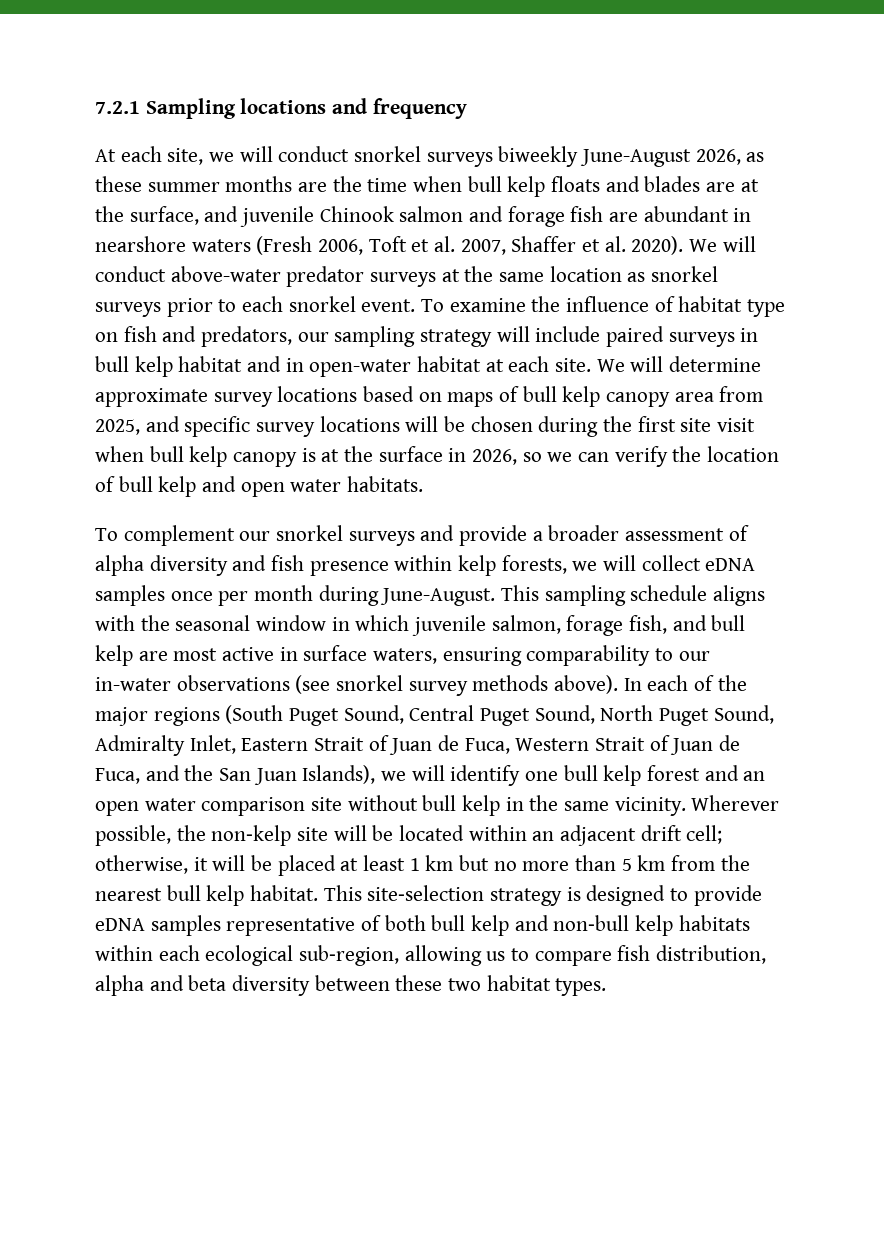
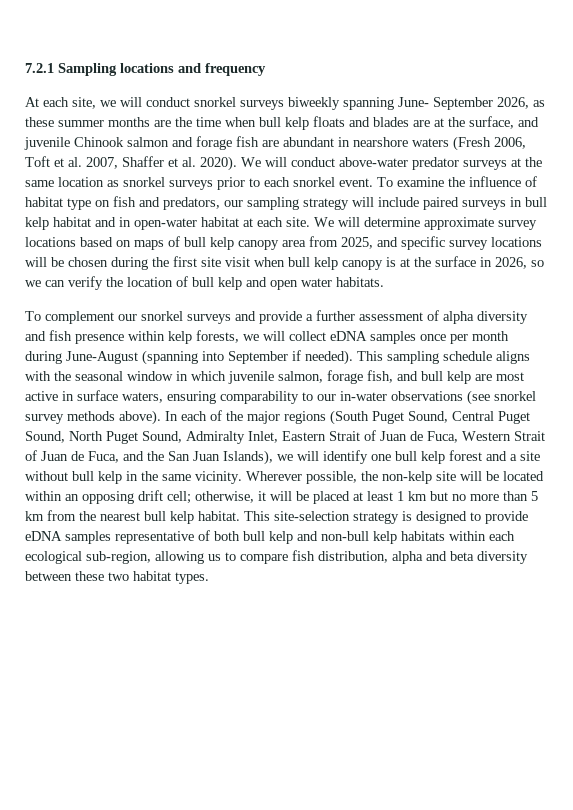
[580,149,692,167] June-August -> [343,97,493,110] spanning June- September
[548,525,620,541] broader -> [316,310,355,321] further
[380,588,496,606] June-August. -> [66,350,353,365] June-August (spanning into September if needed).
[743,771,766,781] [95,797,306,816] an open water comparison -> [510,454,517,461] a
[560,825,637,846] adjacent -> [82,491,134,504] opposing

